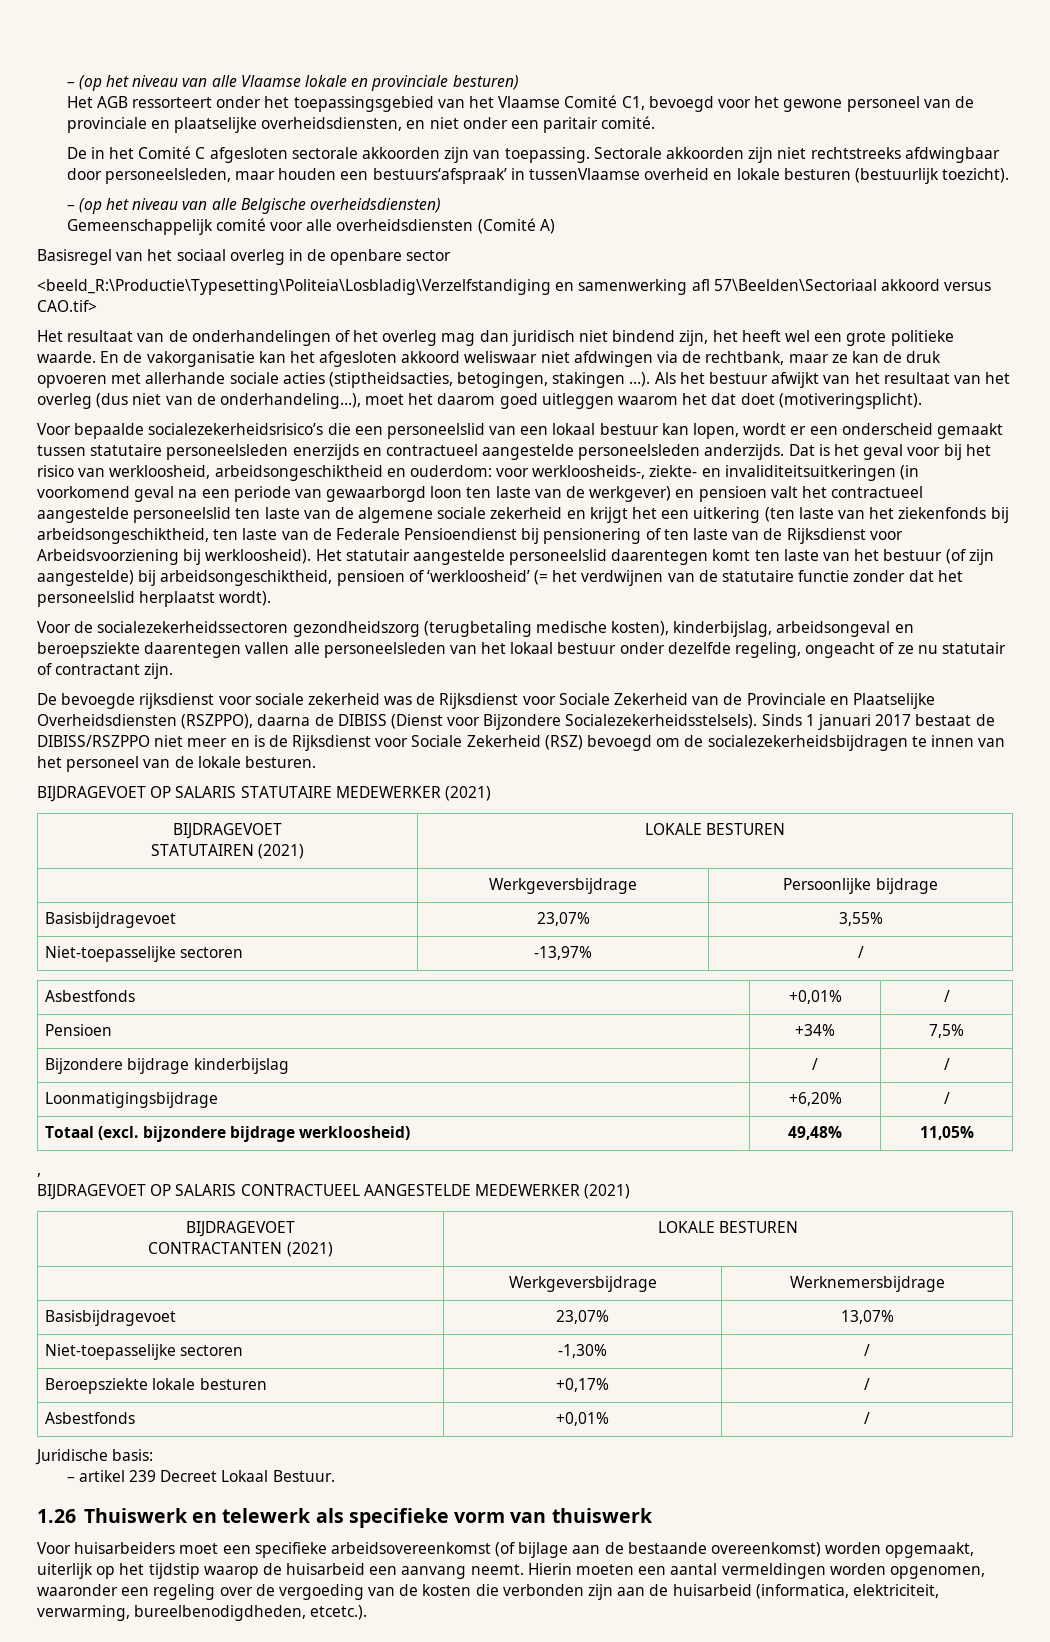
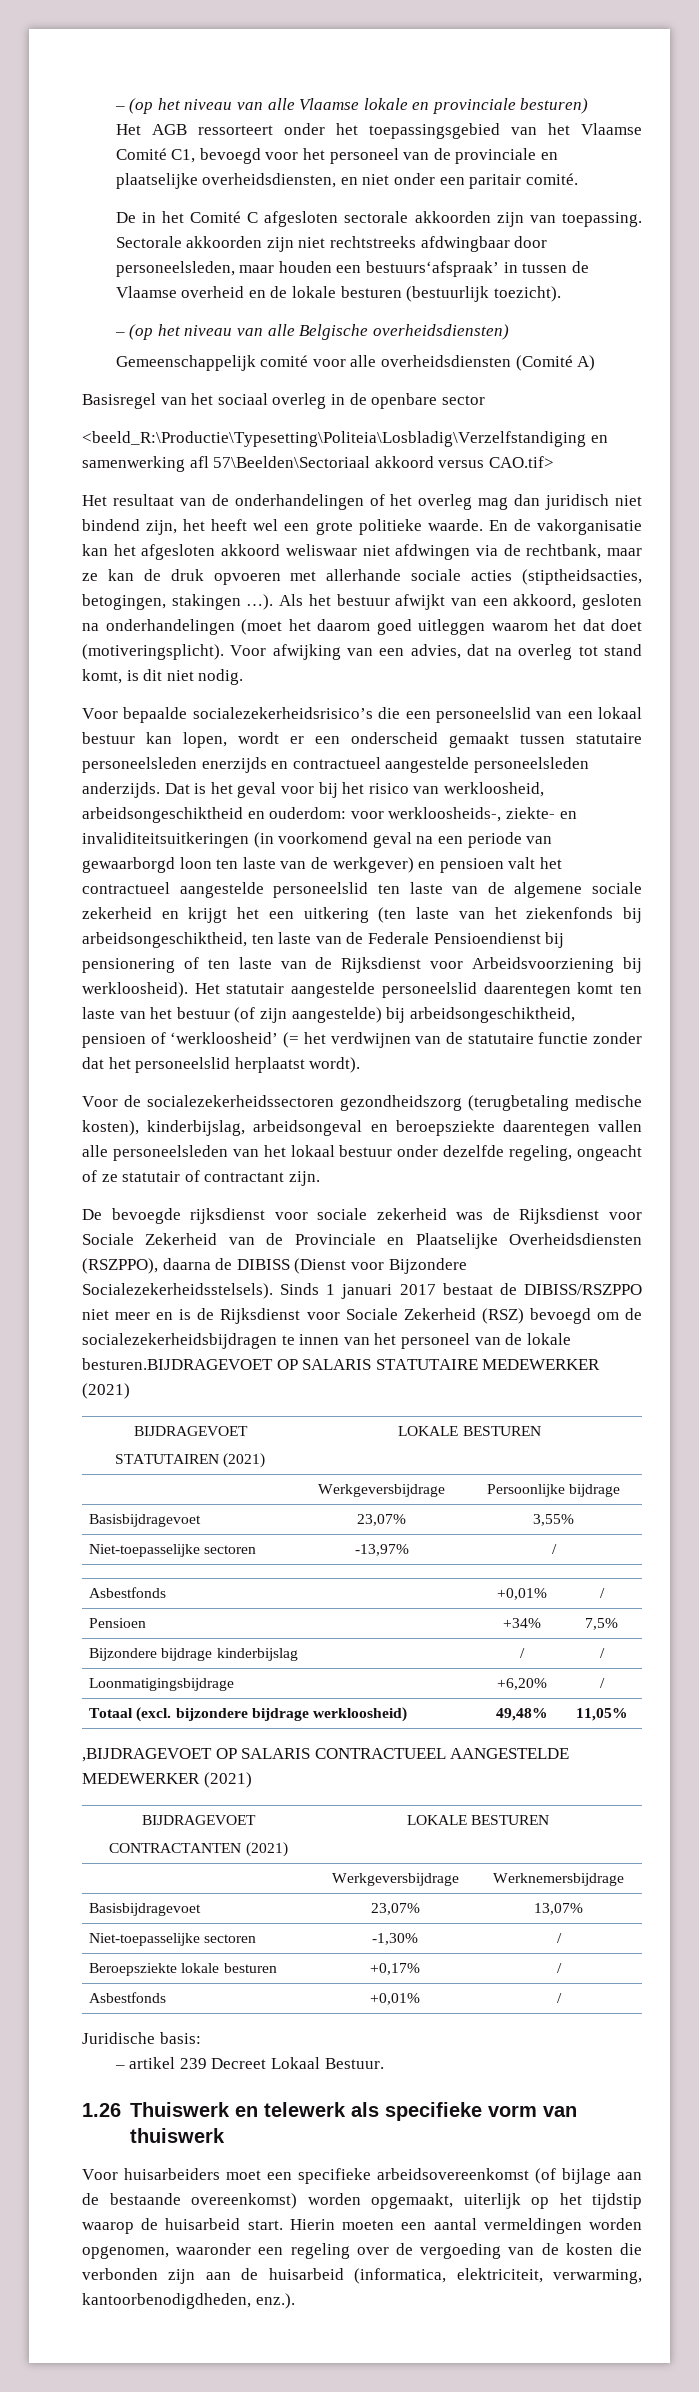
[783,99,843,112] gewone -> (325, 154) none
[529,168,641,180] tussenVlaamse -> [522,261,589,273] [115,286,177,298] tussen de Vlaamse
(733, 175) none -> [270,286,288,298] de
[854,372,1011,384] [37,393,405,409] het resultaat van het overleg (dus niet van de onderhandeling…), moet -> [482,594,642,610] [82,619,282,635] een akkoord, gesloten na onderhandelingen (moet
(922, 401) none -> [230,644,642,660] [82,669,244,685] Voor afwijking van een advies, dat na overleg tot stand komt, is dit niet nodig.
[917,645,938,654] nu -> (118, 1178) none
[244,756,316,768] [37,786,146,802] besturen. // BIJDRAGEVOET -> [82,1358,273,1370] besturen.BIJDRAGEVOET
[37,1173,41,1177] [37,1184,146,1200] , // BIJDRAGEVOET -> [82,1748,212,1762] ,BIJDRAGEVOET
[369,1564,524,1579] een aanvang neemt. -> [247,2220,283,2230] start.
[134,1605,368,1621] bureelbenodigdheden, etcetc.). -> [82,2293,295,2309] kantoorbenodigdheden, enz.).

